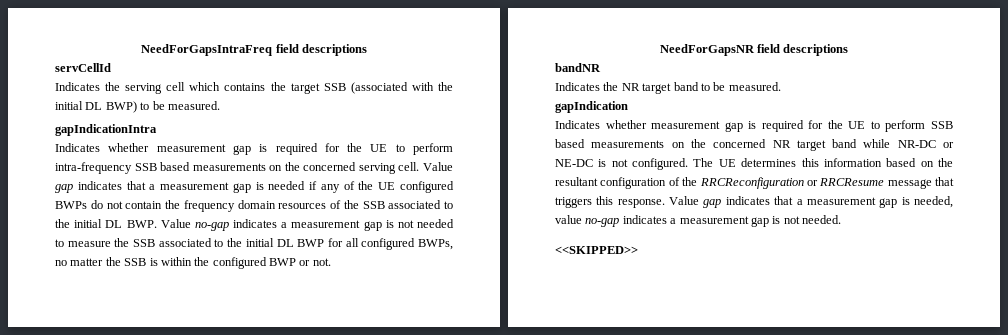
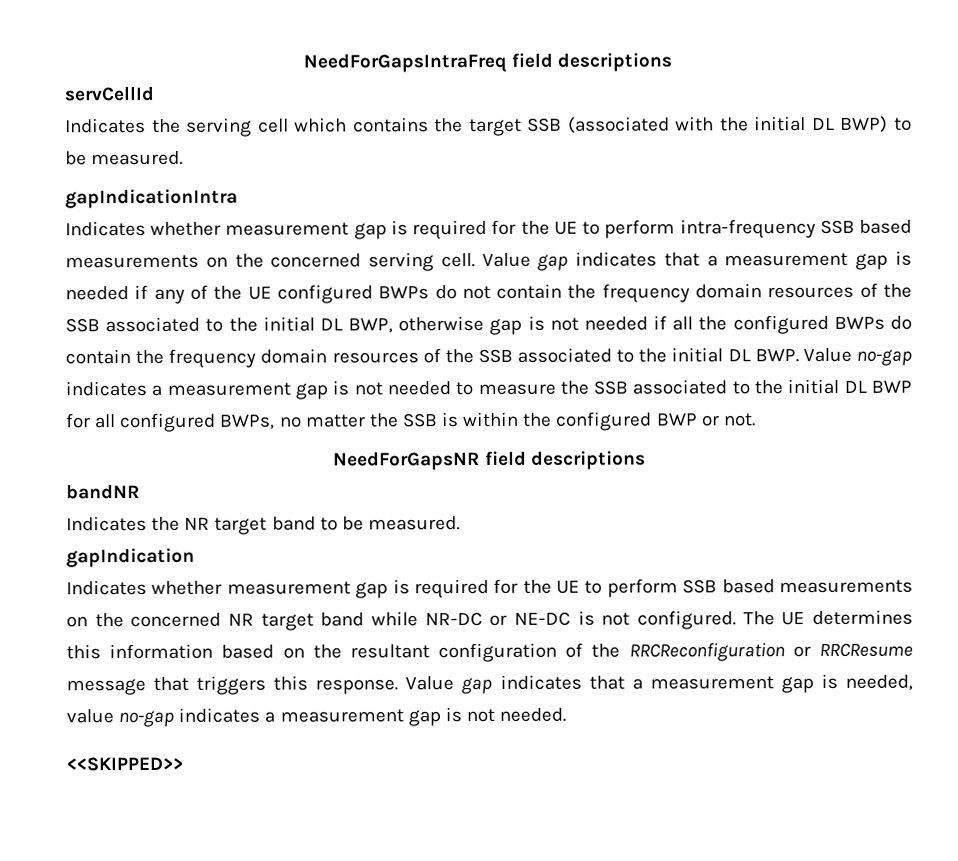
(123, 224) none -> [348,314,912,335] [65,347,751,368] BWP, otherwise gap is not needed if all the configured BWPs do contain the frequency domain resources of the SSB associated to the initial DL

